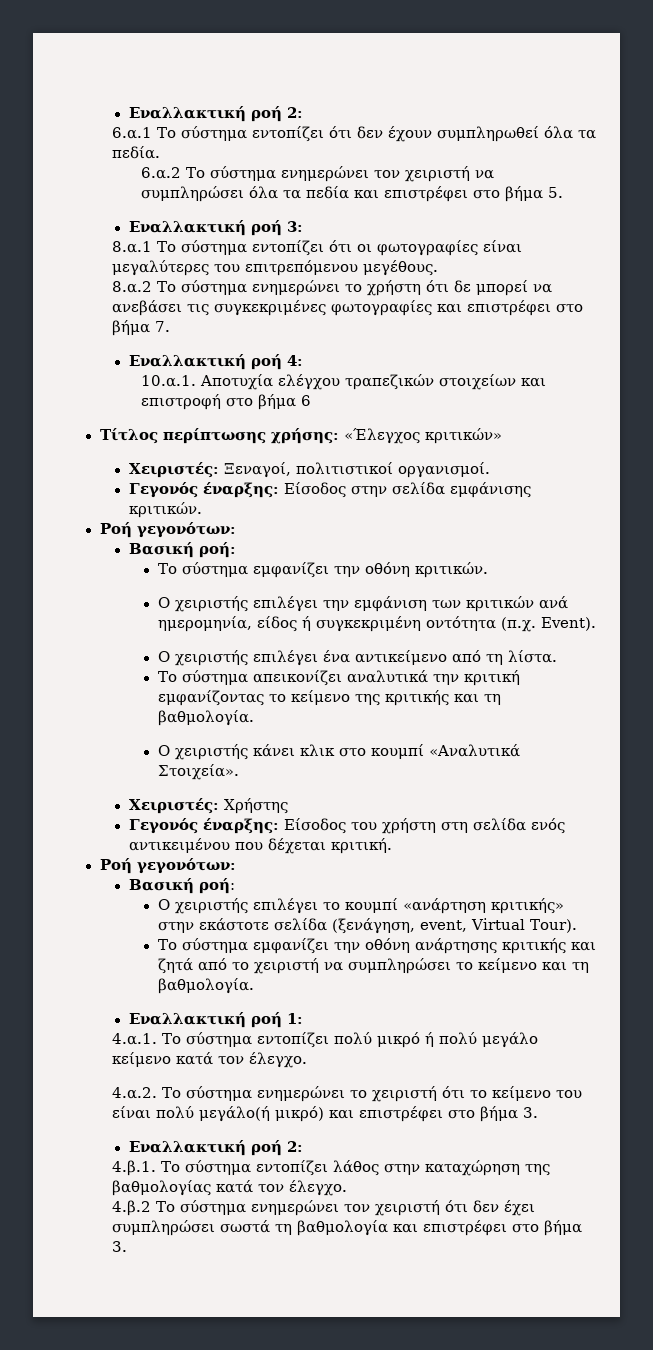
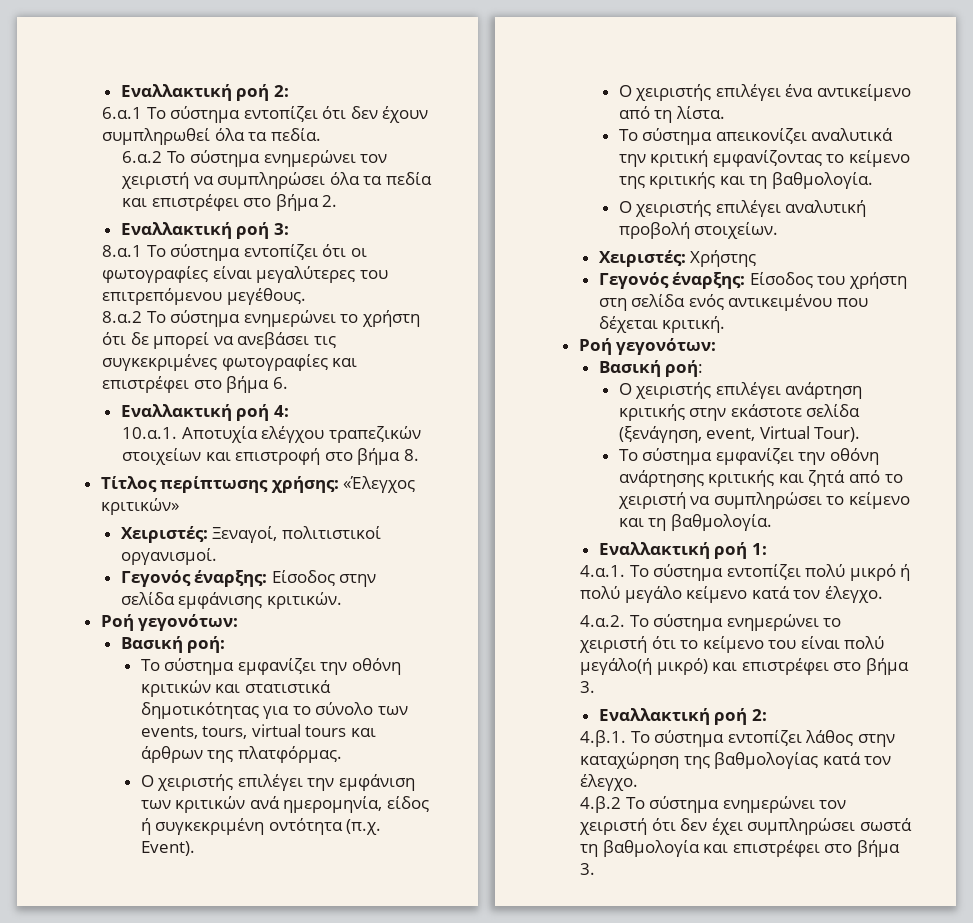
[548,187,564,198] 5. -> [322,195,338,207] 2.
[155,321,171,332] 7. -> [272,377,288,389] 6.
[301,395,312,406] 6 -> [403,449,419,461] 8.
[414,562,488,578] κριτικών. -> [140,680,331,697] [140,702,408,719] [140,724,376,739] [140,746,342,763] κριτικών και στατιστικά δημοτικότητας για το σύνολο των events, tours, virtual tours και άρθρων της πλατφόρμας.
[252,744,520,759] [157,764,239,780] κάνει κλικ στο κουμπί «Αναλυτικά Στοιχεία». -> [715,200,867,217] [618,222,779,239] επιλέγει αναλυτική προβολή στοιχείων.
[322,898,564,914] το κουμπί «ανάρτηση κριτικής» -> [785,382,863,399] [618,404,685,421] ανάρτηση κριτικής

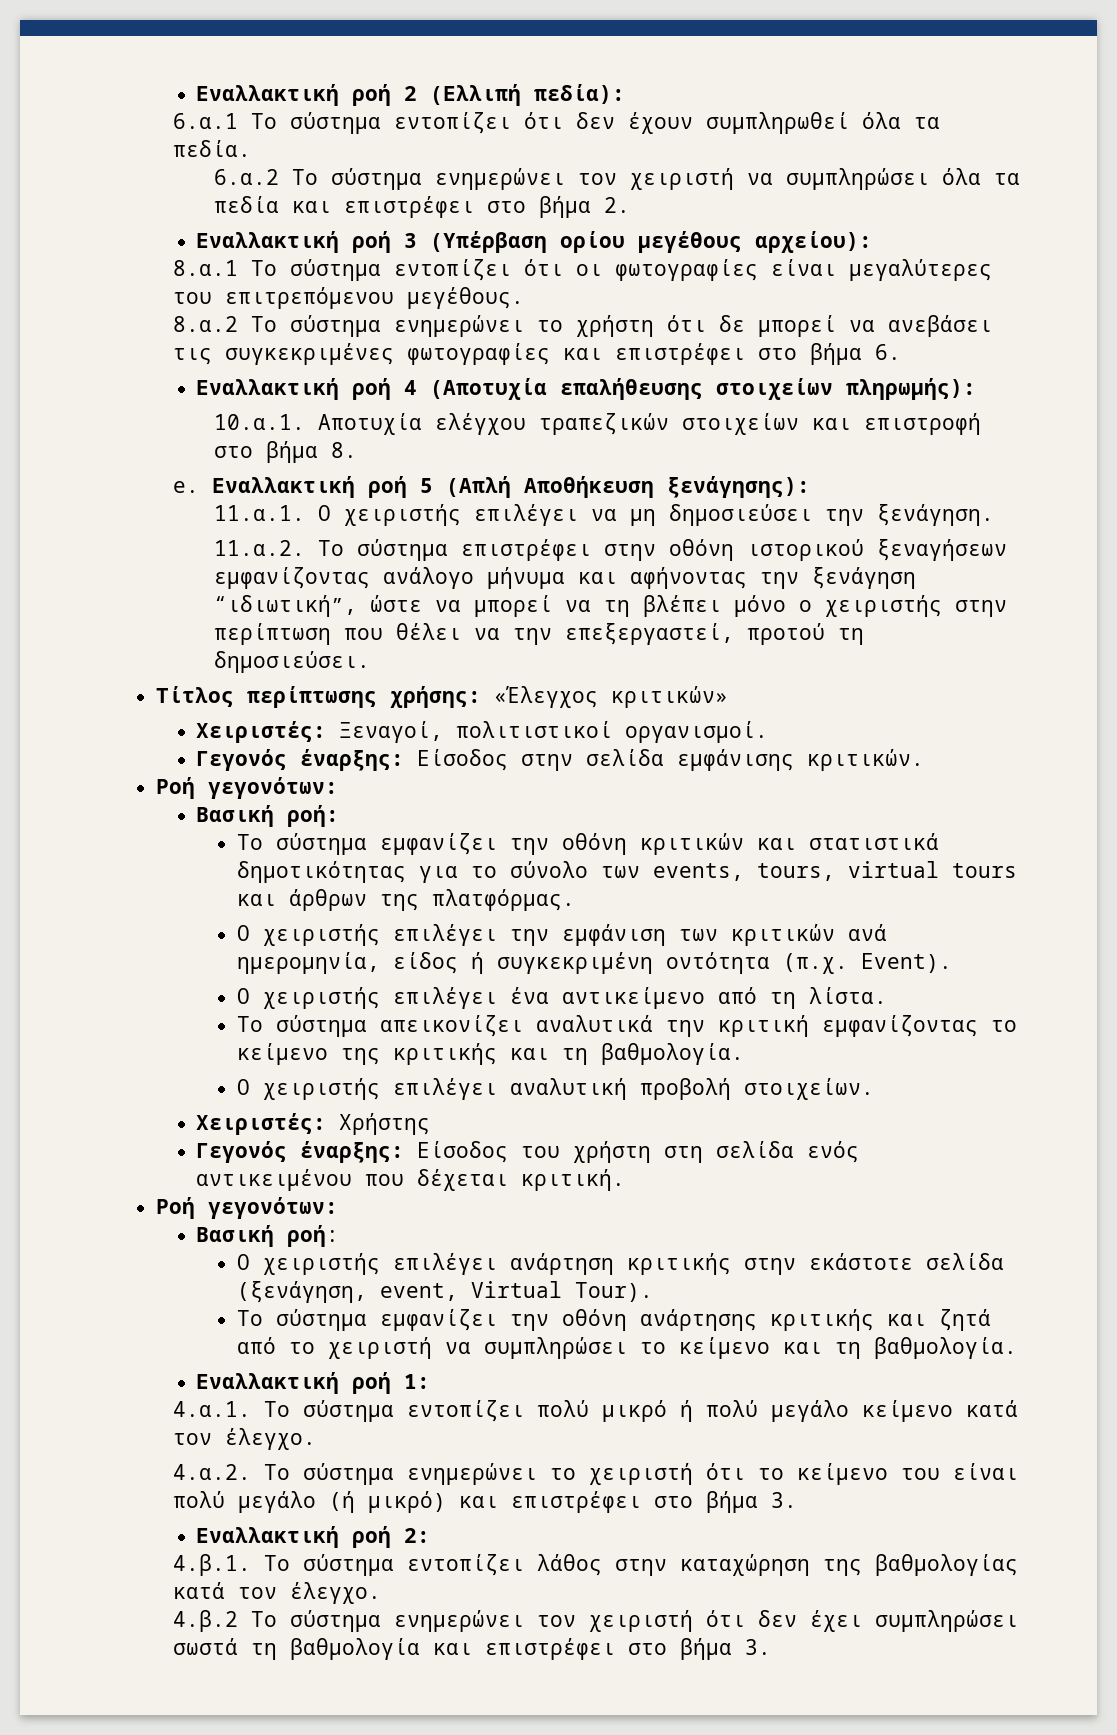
[120,84,289,101] Εναλλακτική ροή 2: -> [196,84,626,106] Εναλλακτική ροή 2 (Ελλιπή πεδία):
[273,223,289,235] 3: -> [404,231,873,253] 3 (Υπέρβαση ορίου μεγέθους αρχείου):
[273,405,289,417] 4: -> [404,378,977,400] 4 (Αποτυχία επαλήθευσης στοιχείων πληρωμής):
(419, 455) none -> [173,476,811,498] [214,504,995,526] [214,539,1008,561] [214,567,917,589] [214,595,1008,617] [214,623,865,645] [214,651,371,673] // e. Εναλλακτική ροή 5 (Απλή Αποθήκευση ξενάγησης): // 11.α.1. Ο χειριστής επιλέγει να μη δημοσιεύσει την ξενάγηση. // 11.α.2. Το σύστημα επιστρέφει στην οθόνη ιστορικού ξεναγήσεων εμφανίζοντας ανάλογο μήνυμα και αφήνοντας την ξενάγηση “ιδιωτική”, ώστε να μπορεί να τη βλέπει μόνο ο χειριστής στην περίπτωση που θέλει να την επεξεργαστεί, προτού τη δημοσιεύσει.
[579,658,652,675] μεγάλο(ή -> [238,1491,356,1513] μεγάλο (ή

